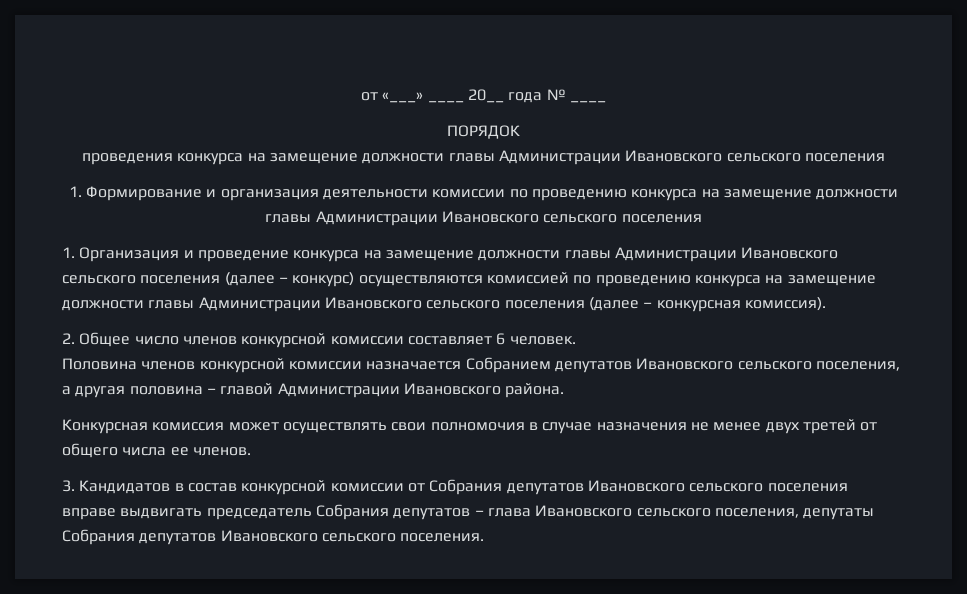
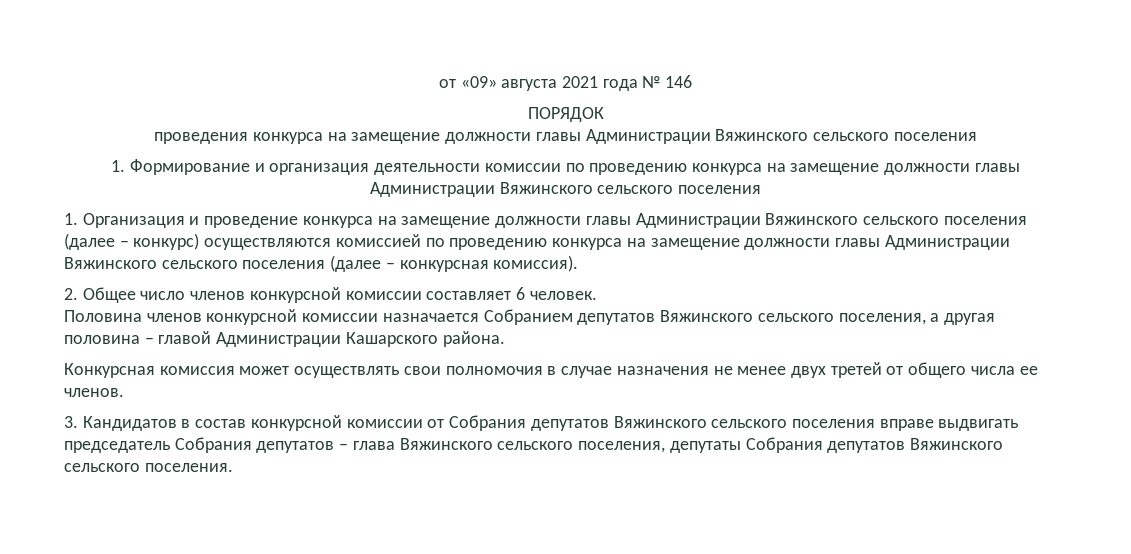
[361,89,504,103] от «___» ____ 20__ -> [438,76,598,91] от «09» августа 2021
[569,100,606,103] ____ -> [665,75,693,88] 146
[625,150,723,162] Ивановского -> [715,129,809,141] Вяжинского
[442,211,539,223] Ивановского -> [499,182,593,194] Вяжинского
[741,247,839,259] Ивановского -> [765,213,859,225] Вяжинского
[324,297,422,309] Ивановского -> [64,257,157,269] Вяжинского
[636,358,734,370] Ивановского -> [660,310,754,322] Вяжинского
[403,383,501,395] Ивановского -> [345,332,438,347] Кашарского
[587,480,685,492] Ивановского -> [613,416,707,428] Вяжинского
[535,505,633,517] Ивановского -> [399,438,493,450] Вяжинского
[220,530,318,542] Ивановского -> [909,438,1003,450] Вяжинского

